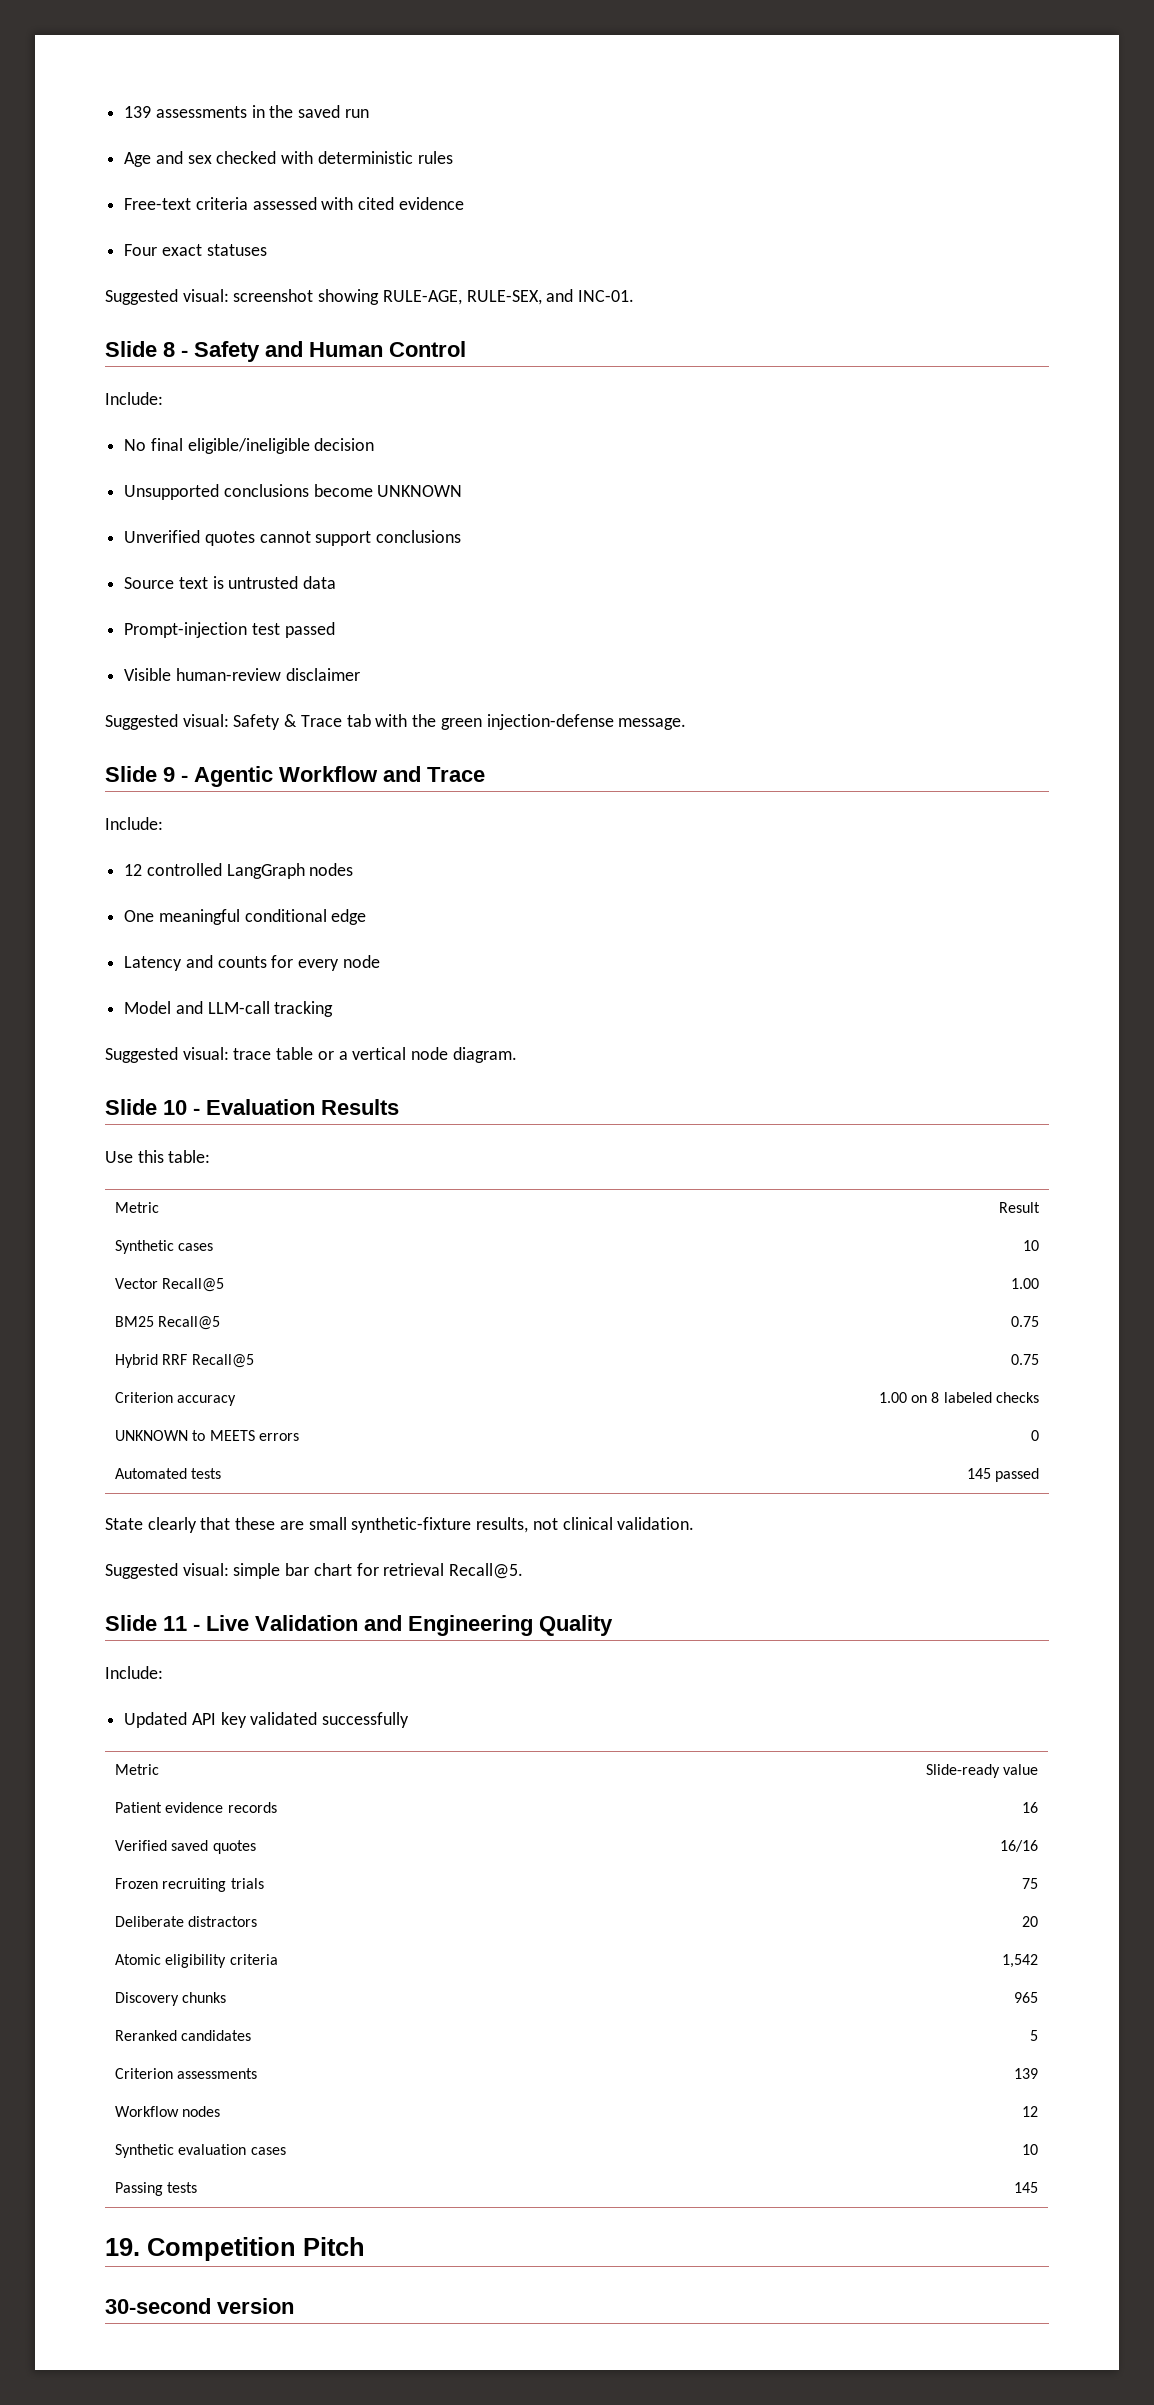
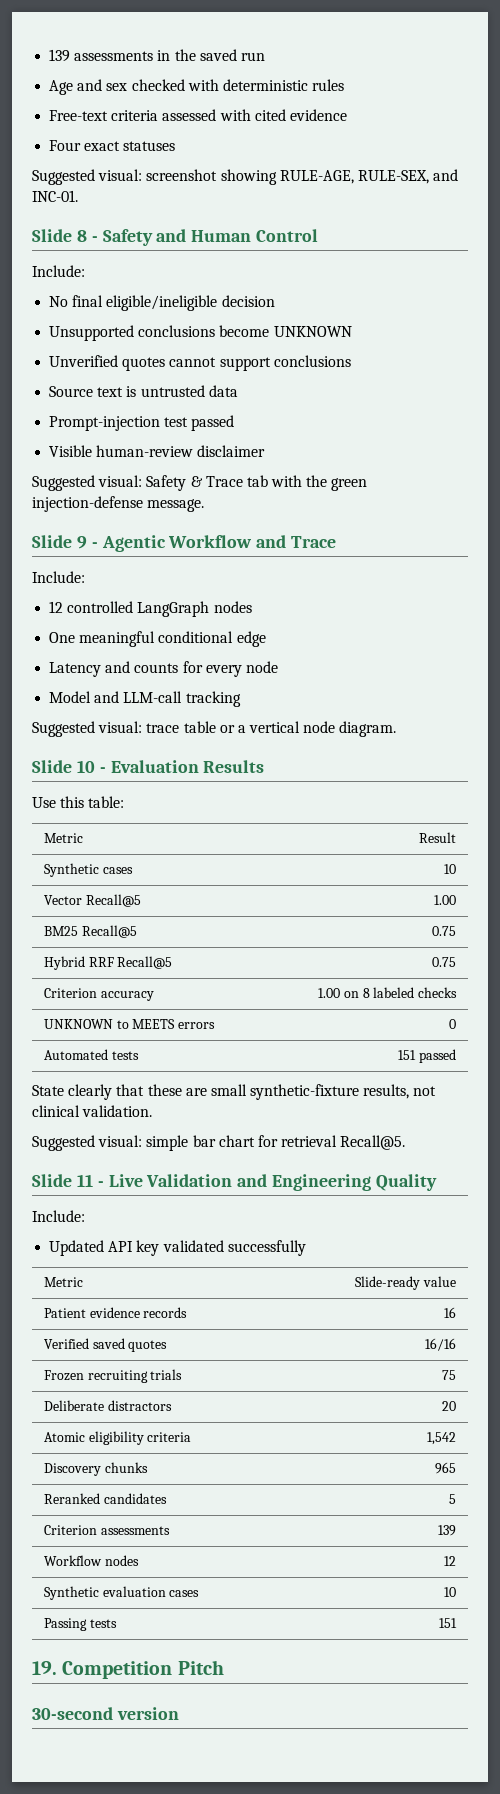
[966,1468,991,1479] 145 -> [398,1050,417,1060] 151
[1013,2182,1038,2193] 145 -> [439,1618,458,1628] 151

